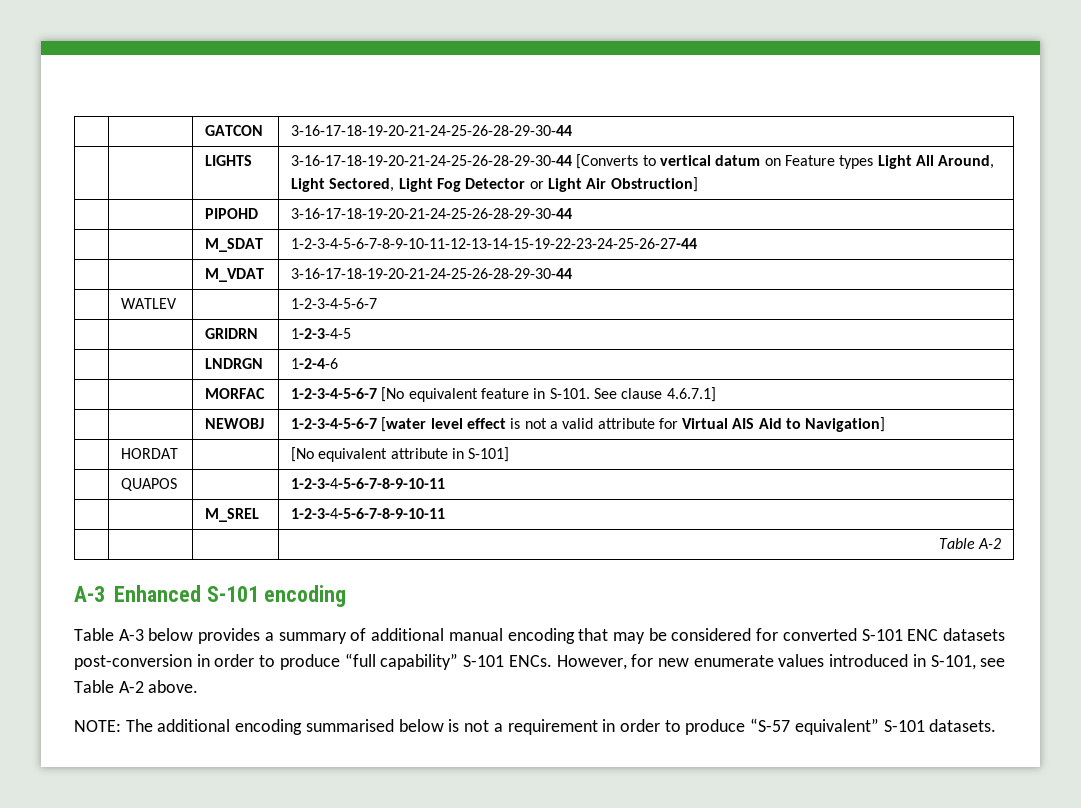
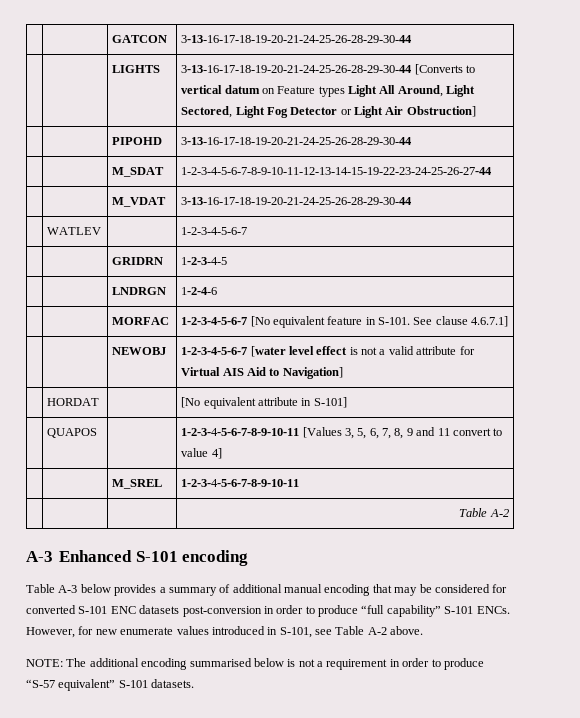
[290,125,572,136] 3-16-17-18-19-20-21-24-25-26-28-29-30-44 -> [181,35,413,43] 3-13-16-17-18-19-20-21-24-25-26-28-29-30-44
[290,155,572,166] 3-16-17-18-19-20-21-24-25-26-28-29-30-44 -> [181,65,413,73] 3-13-16-17-18-19-20-21-24-25-26-28-29-30-44
[290,208,572,219] 3-16-17-18-19-20-21-24-25-26-28-29-30-44 -> [181,137,413,145] 3-13-16-17-18-19-20-21-24-25-26-28-29-30-44
[290,268,572,279] 3-16-17-18-19-20-21-24-25-26-28-29-30-44 -> [181,197,413,205] 3-13-16-17-18-19-20-21-24-25-26-28-29-30-44
(445, 483) none -> [302,427,503,439] [181,448,222,459] [Values 3, 5, 6, 7, 8, 9 and 11 convert to value 4]

